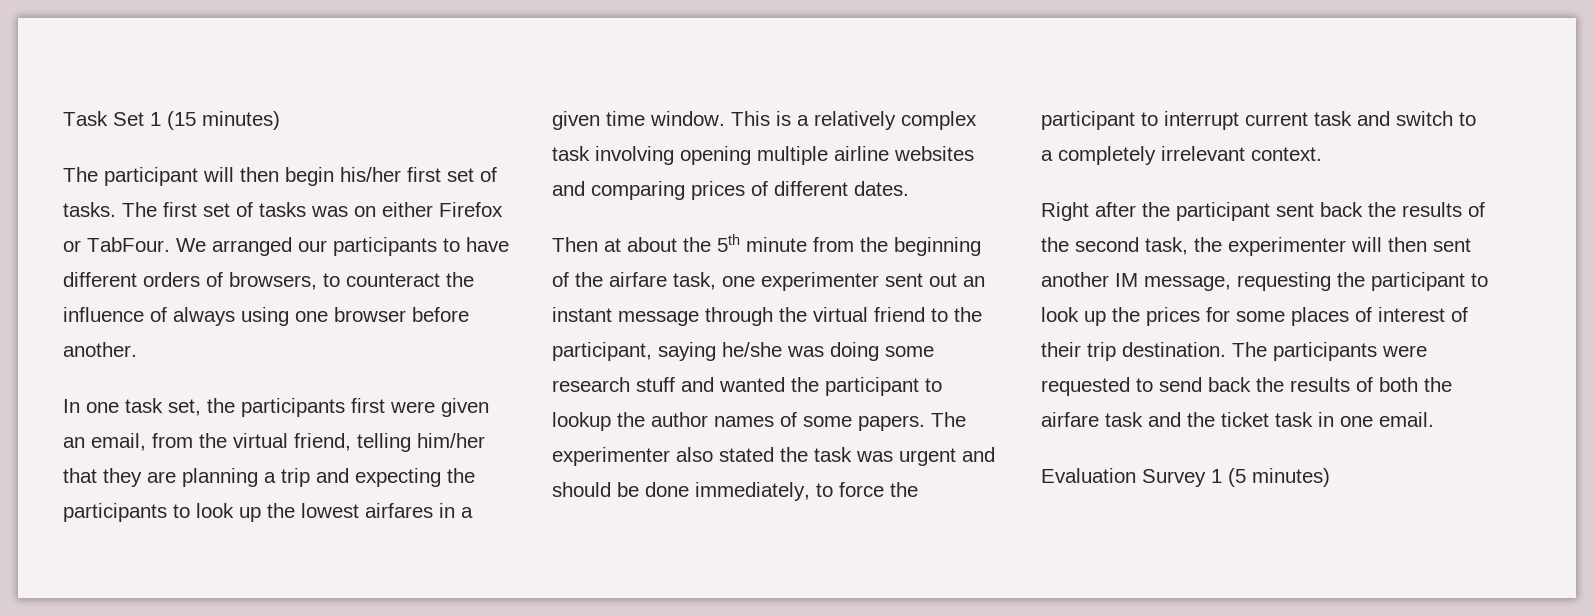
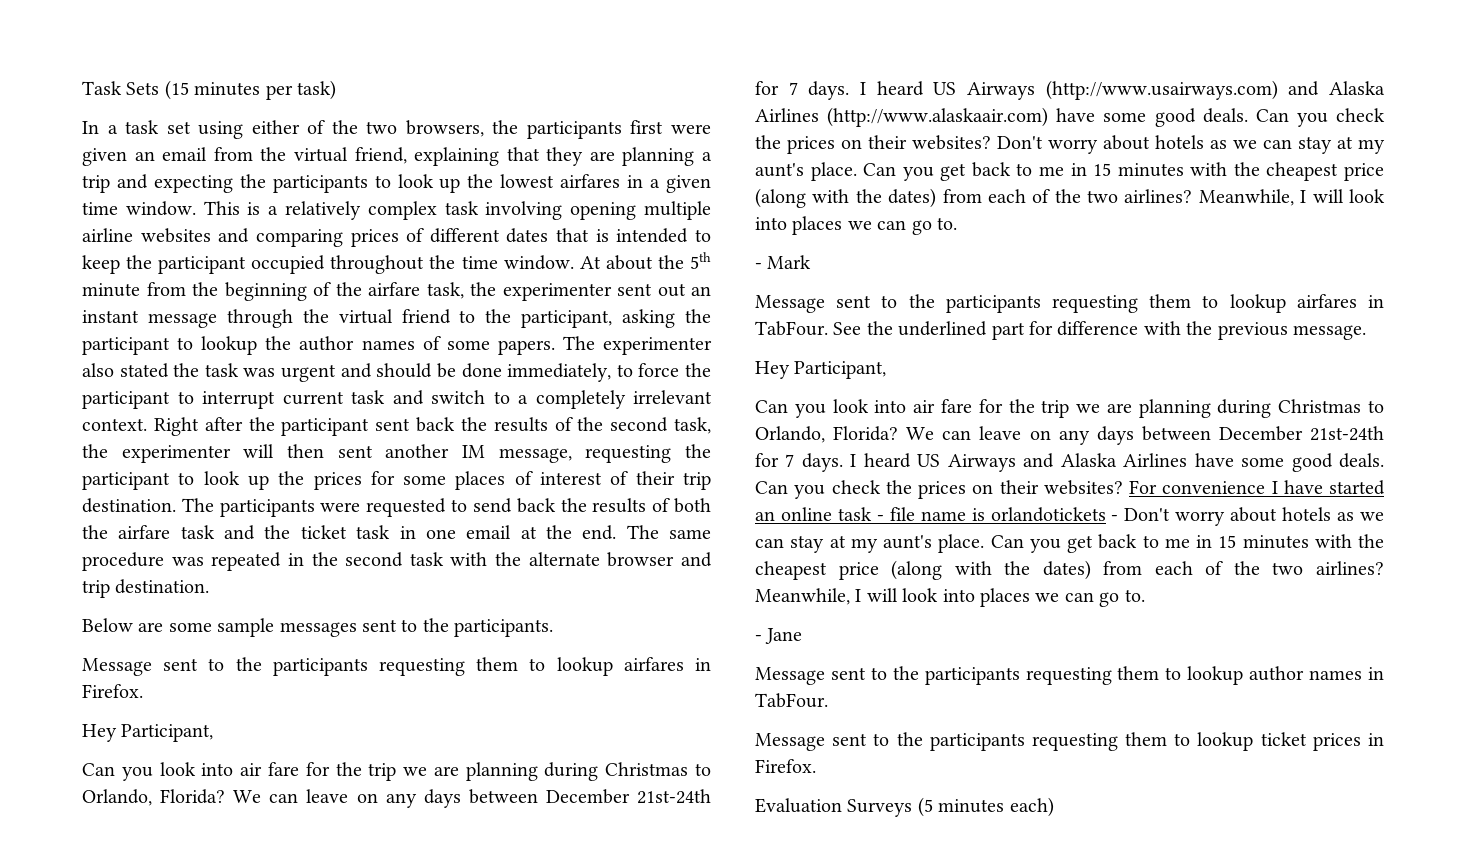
[113,111,280,130] [63,167,497,186] [63,202,503,217] [63,237,509,256] [63,272,474,290] [63,307,469,326] [63,342,137,357] [63,398,201,416] Set 1 (15 minutes) // The participant will then begin his/her first set of tasks. The first set of tasks was on either Firefox or TabFour. We arranged our participants to have different orders of browsers, to counteract the influence of always using one browser before another. // In one task set, -> [126,80,336,100] [82,120,484,139] Sets (15 minutes per task) // In a task set using either of the two browsers,
[91,433,146,451] email, -> [162,147,208,161] email
[357,433,485,452] telling him/her -> [414,147,500,166] explaining
[854,181,909,196] [552,237,621,252] dates. // Then at -> [506,228,711,243] [82,255,601,274] dates that is intended to keep the participant occupied throughout the time window. At
[722,276,755,287] one -> [470,282,496,296] the
[658,342,934,361] [552,377,785,392] saying he/she was doing some research stuff and wanted -> [622,309,676,328] asking
(1322, 154) // -> (147, 424) none
[1379,412,1434,427] [1041,468,1330,487] email. // Evaluation Survey 1 (5 minutes) -> [466,525,711,540] [82,552,712,571] [82,579,210,598] [82,618,554,637] [82,657,711,676] [82,684,143,698] [82,724,214,742] [82,762,711,781] [82,789,712,808] [755,80,1385,100] [755,107,1385,127] [755,135,1385,154] [755,162,1384,181] [755,188,1385,208] [755,216,957,235] [755,255,812,269] [755,294,1384,313] [755,321,1366,340] [755,361,887,379] [755,399,1384,418] [755,426,1384,445] [755,453,1384,472] [755,480,1385,499] [755,507,1384,526] [755,534,1384,553] [755,560,1384,580] [755,588,1145,607] [755,628,803,644] [755,666,1384,685] [755,693,828,708] [755,732,1384,751] [755,759,816,773] [755,797,1054,817] email at the end. The same procedure was repeated in the second task with the alternate browser and trip destination. // Below are some sample messages sent to the participants. // Message sent to the participants requesting them to lookup airfares in Firefox. // Hey Participant, // Can you look into air fare for the trip we are planning during Christmas to Orlando, Florida? We can leave on any days between December 21st-24th for 7 days. I heard US Airways (http://www.usairways.com) and Alaska Airlines (http://www.alaskaair.com) have some good deals. Can you check the prices on their websites? Don't worry about hotels as we can stay at my aunt's place. Can you get back to me in 15 minutes with the cheapest price (along with the dates) from each of the two airlines? Meanwhile, I will look into places we can go to. // - Mark // Message sent to the participants requesting them to lookup airfares in TabFour. See the underlined part for difference with the previous message. // Hey Participant, // Can you look into air fare for the trip we are planning during Christmas to Orlando, Florida? We can leave on any days between December 21st-24th for 7 days. I heard US Airways and Alaska Airlines have some good deals. Can you check the prices on their websites? For convenience I have started an online task - file name is orlandotickets - Don't worry about hotels as we can stay at my aunt's place. Can you get back to me in 15 minutes with the cheapest price (along with the dates) from each of the two airlines? Meanwhile, I will look into places we can go to. // - Jane // Message sent to the participants requesting them to lookup author names in TabFour. // Message sent to the participants requesting them to lookup ticket prices in Firefox. // Evaluation Surveys (5 minutes each)

